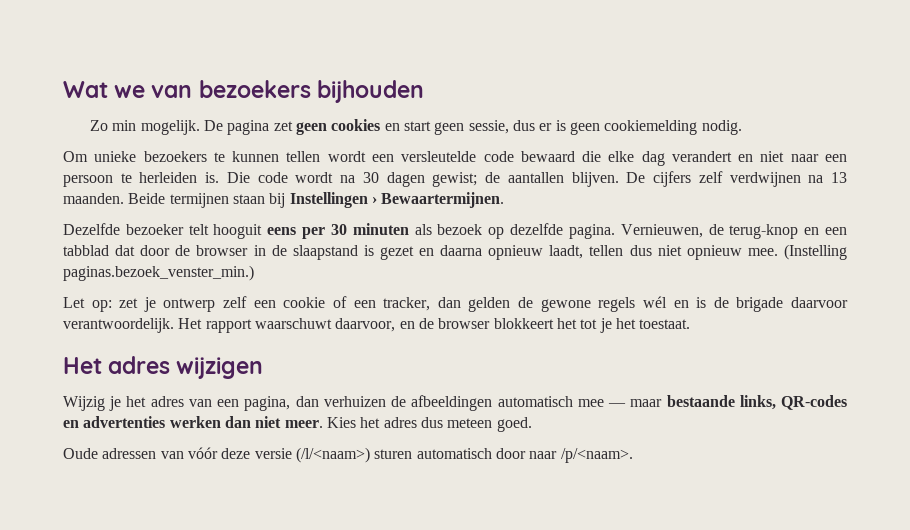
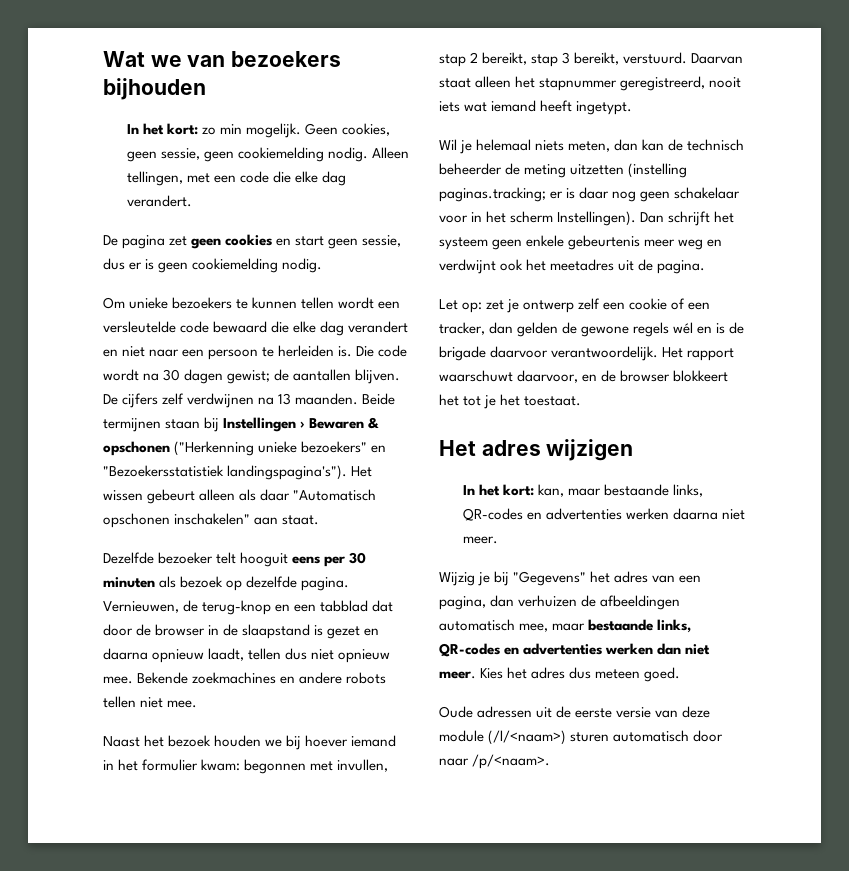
[90,120,200,135] Zo min mogelijk. -> [126,123,390,138] [126,147,409,162] [126,171,346,186] [126,195,192,207] In het kort: zo min mogelijk. Geen cookies, geen sessie, geen cookiemelding nodig. Alleen tellingen, met een code die elke dag verandert. //
[381,192,505,208] Bewaartermijnen. -> [309,417,380,429] [103,441,387,456] [103,465,373,480] [103,489,377,504] [103,513,320,528] Bewaren & opschonen ("Herkenning unieke bezoekers" en "Bezoekersstatistiek landingspagina's"). Het wissen gebeurt alleen als daar "Automatisch opschonen inschakelen" aan staat.
[783,244,847,260] [63,265,254,281] (Instelling paginas.bezoek_venster_min.) -> [137,672,387,684] [103,696,198,708] [103,735,397,750] [103,759,389,774] [439,52,744,67] [439,76,742,91] [439,100,633,115] [439,139,745,154] [439,163,688,178] [439,187,741,202] [439,211,735,226] [439,235,723,250] [439,259,706,274] Bekende zoekmachines en andere robots tellen niet mee. // Naast het bezoek houden we bij hoever iemand in het formulier kwam: begonnen met invullen, stap 2 bereikt, stap 3 bereikt, verstuurd. Daarvan staat alleen het stapnummer geregistreerd, nooit iets wat iemand heeft ingetypt. // Wil je helemaal niets meten, dan kan de technisch beheerder de meting uitzetten (instelling paginas.tracking; er is daar nog geen schakelaar voor in het scherm Instellingen). Dan schrijft het systeem geen enkele gebeurtenis meer weg en verdwijnt ook het meetadres uit de pagina.
(264, 368) none -> [462,484,703,497] [462,508,745,521] [462,536,498,544] // In het kort: kan, maar bestaande links, QR-codes en advertenties werken daarna niet meer.
(122, 403) none -> [494,571,587,586] bij "Gegevens"
[577,399,627,407] mee — -> [519,623,549,632] mee,
[160,447,292,459] van vóór deze versie -> [536,706,711,718] [439,730,484,742] uit de eerste versie van deze module

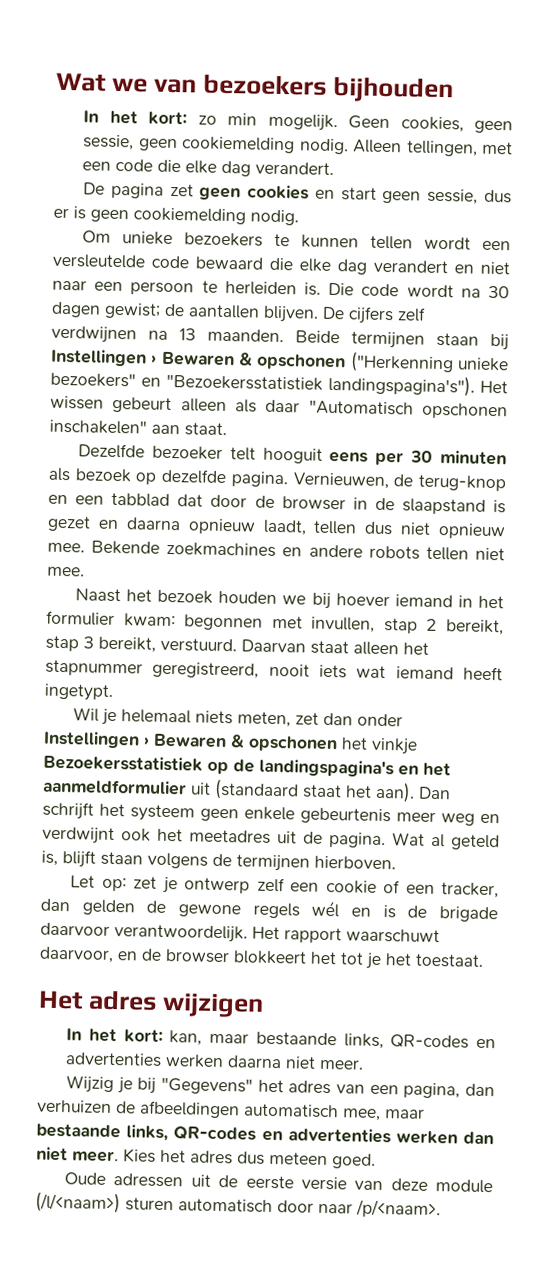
[614,139,745,151] [439,163,688,178] [439,187,741,202] [439,211,637,226] dan kan de technisch beheerder de meting uitzetten (instelling paginas.tracking; er is daar nog geen schakelaar voor in het scherm Instellingen). -> [295,712,404,727] [43,730,418,755] [43,754,451,778] [42,778,415,803] zet dan onder Instellingen › Bewaren & opschonen het vinkje Bezoekersstatistiek op de landingspagina's en het aanmeldformulier uit (standaard staat het aan).
(706, 267) none -> [392,832,500,851] [41,850,396,872] Wat al geteld is, blijft staan volgens de termijnen hierboven.

